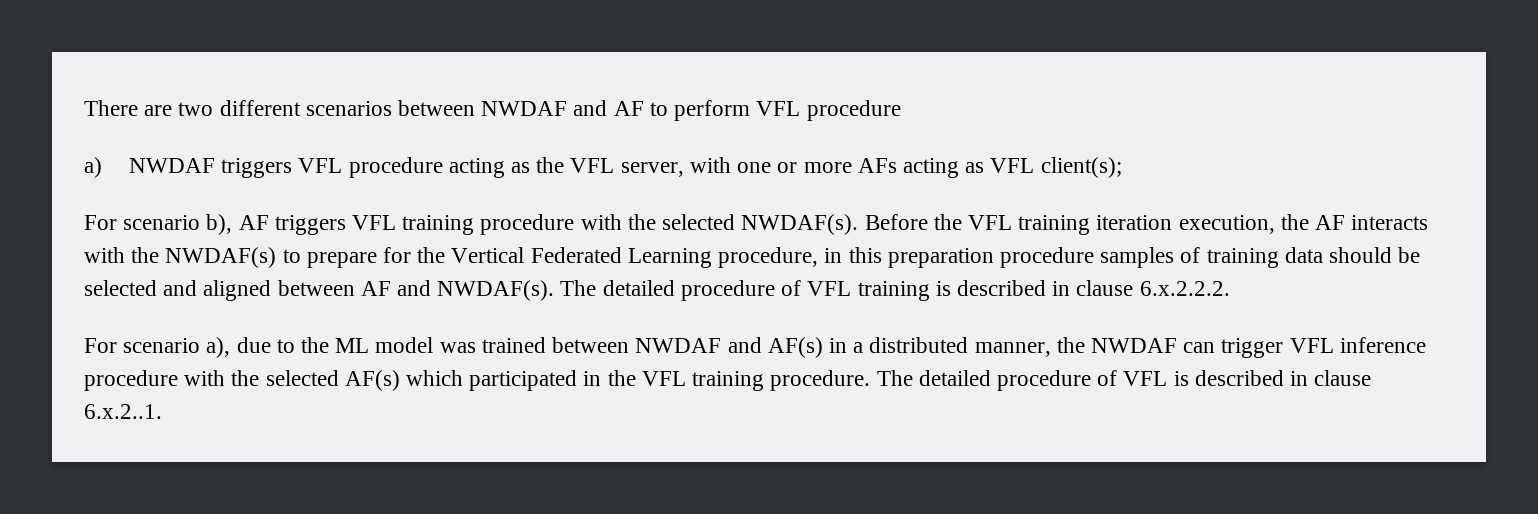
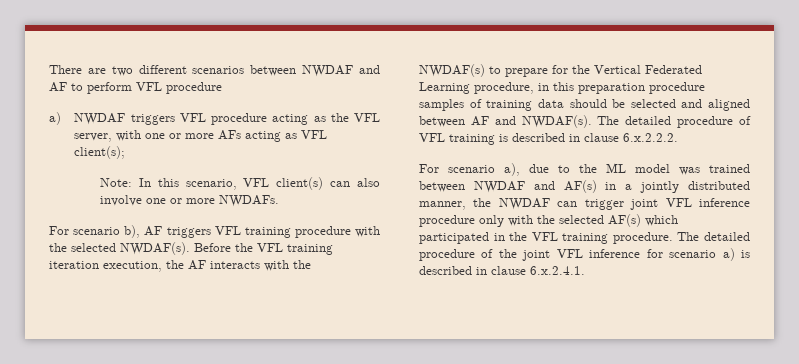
(1122, 167) none -> [99,177,380,190] [99,195,279,207] // Note: In this scenario, VFL client(s) can also involve one or more NWDAFs.
(864, 347) none -> [640,181,680,193] jointly
(1284, 348) none -> [630,199,659,210] joint
(178, 380) none -> [479,215,504,227] only
[1123,370,1372,386] [84,404,162,419] VFL is described in clause 6.x.2..1. -> [498,248,750,261] [419,266,585,275] the joint VFL inference for scenario a) is described in clause 6.x.2.4.1.

